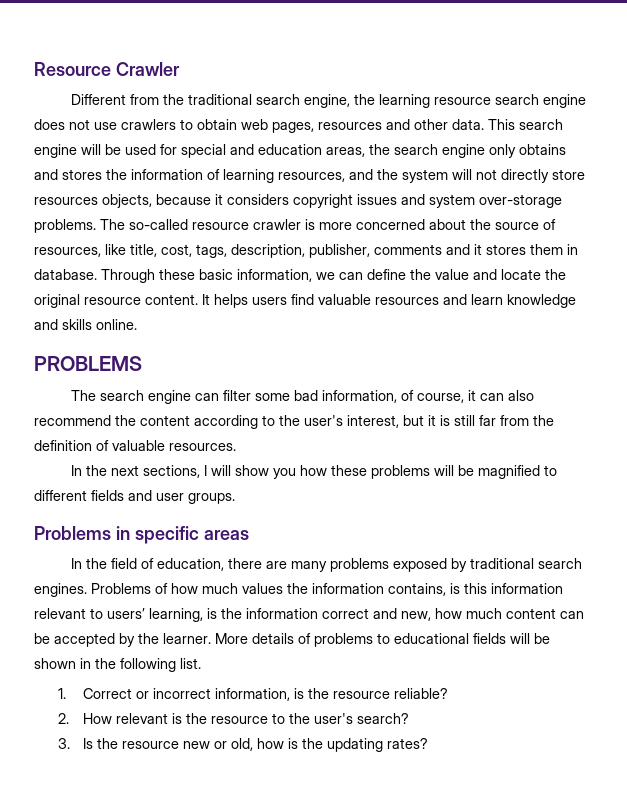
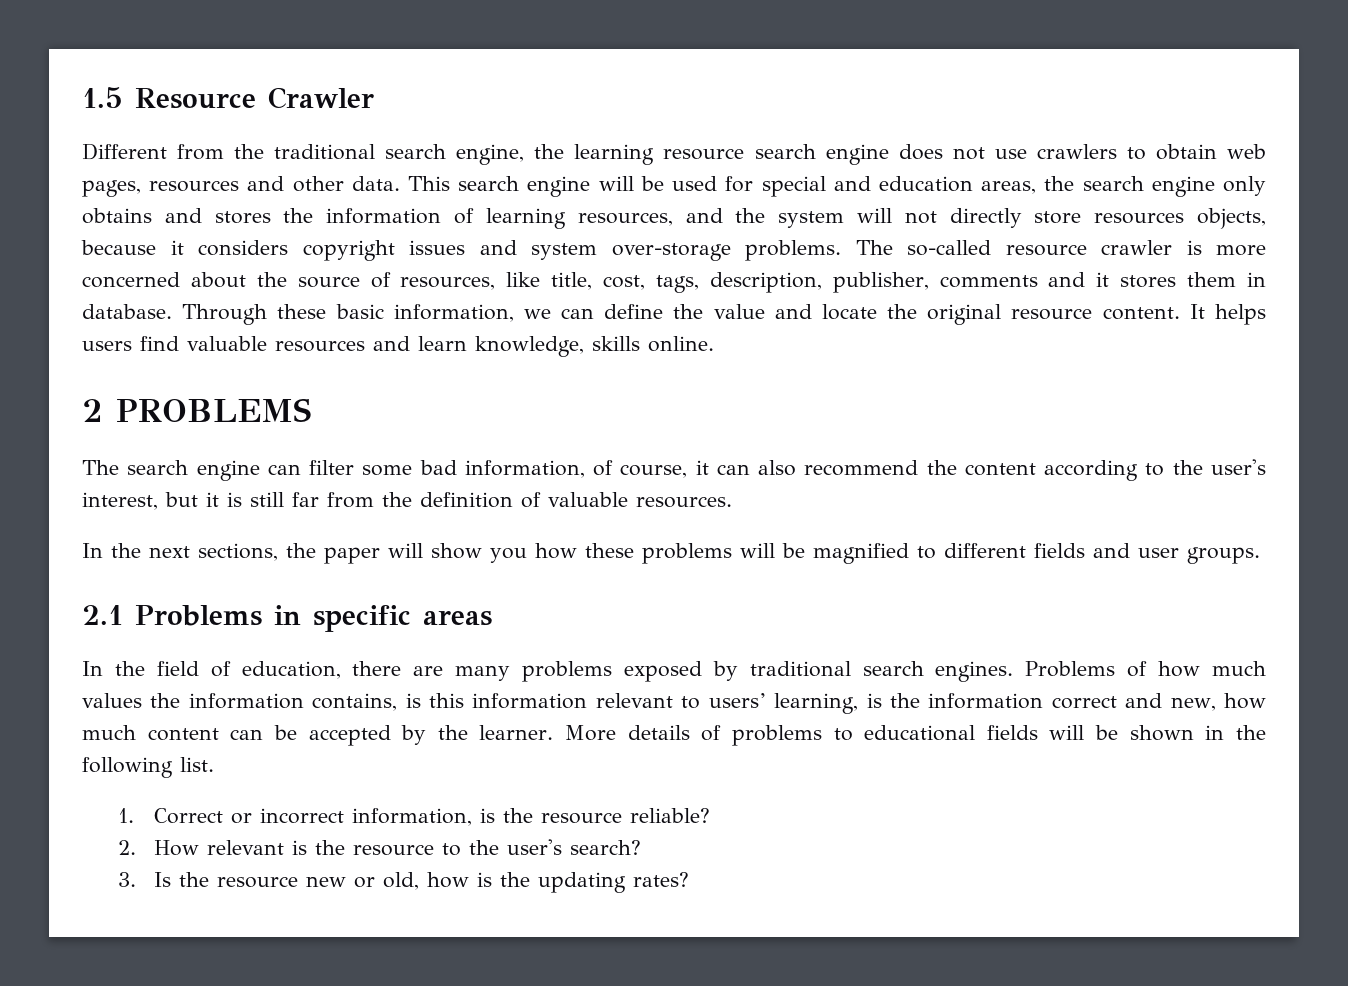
(34, 69) none -> [82,87,123,108] 1.5
[507,294,576,308] [34,319,58,330] knowledge and -> [475,336,584,357] knowledge,
(137, 324) none -> [82,399,103,422] 2
[203,465,207,476] I -> [286,543,380,564] the paper
(235, 498) none -> [82,605,123,625] 2.1

